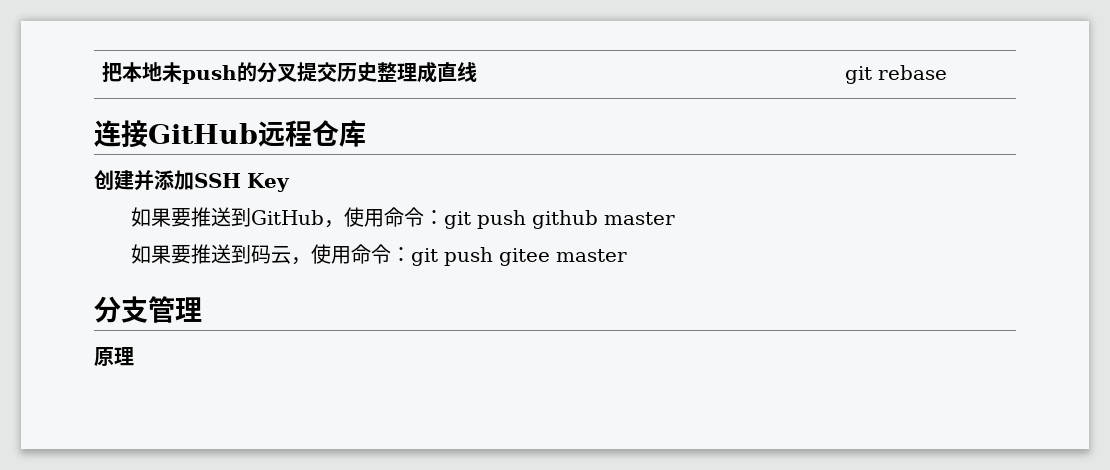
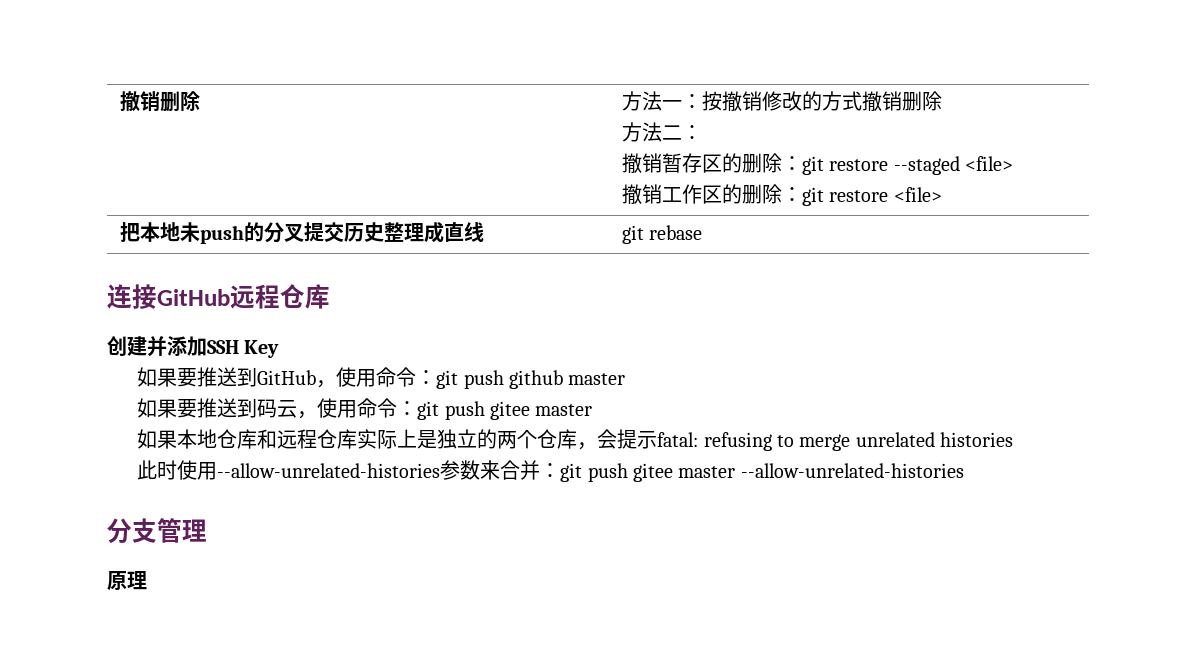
(102, 72) none -> [119,91,200,112] [621,91,942,112] [621,122,702,142] [621,153,1013,175] [621,184,942,206] 撤销删除 | 方法一：按撤销修改的方式撤销删除 // 方法二： // 撤销暂存区的删除：git restore --staged <file> // 撤销工作区的删除：git restore <file> //
(627, 255) none -> [137,429,1014,451] [137,460,964,482] // 如果本地仓库和远程仓库实际上是独立的两个仓库，会提示fatal: refusing to merge unrelated histories // 此时使用--allow-unrelated-histories参数来合并：git push gitee master --allow-unrelated-histories

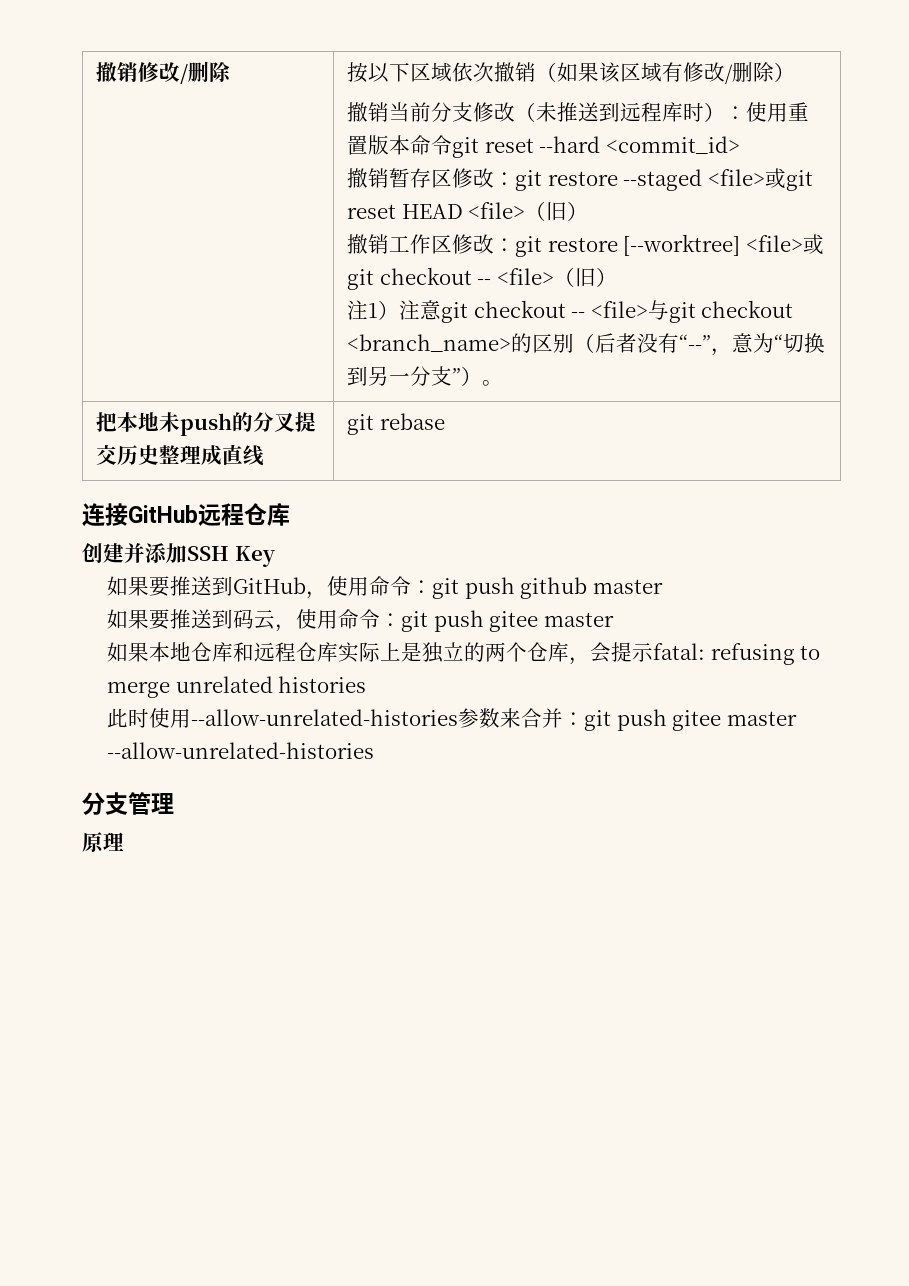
[119,91,200,112] [621,91,942,112] [621,122,702,142] 撤销删除 | 方法一：按撤销修改的方式撤销删除 // 方法二： -> [96,61,232,84] [347,62,796,84] [347,102,810,122] [347,135,740,158] 撤销修改/删除 | 按以下区域依次撤销（如果该区域有修改/删除） // 撤销当前分支修改（未推送到远程库时）：使用重置版本命令git reset --hard <commit_id>
[721,153,782,173] 的删除 -> [452,168,495,188] 修改
(1013, 163) none -> [764,168,813,191] [347,201,589,221] 或git reset HEAD <file>（旧）
[721,184,942,206] 的删除：git restore <file> -> [452,234,824,257] [347,267,617,290] [347,300,794,323] [347,333,826,356] [347,366,504,386] 修改：git restore [--worktree] <file>或git checkout -- <file>（旧） // 注1）注意git checkout -- <file>与git checkout <branch_name>的区别（后者没有“--”，意为“切换到另一分支”）。

